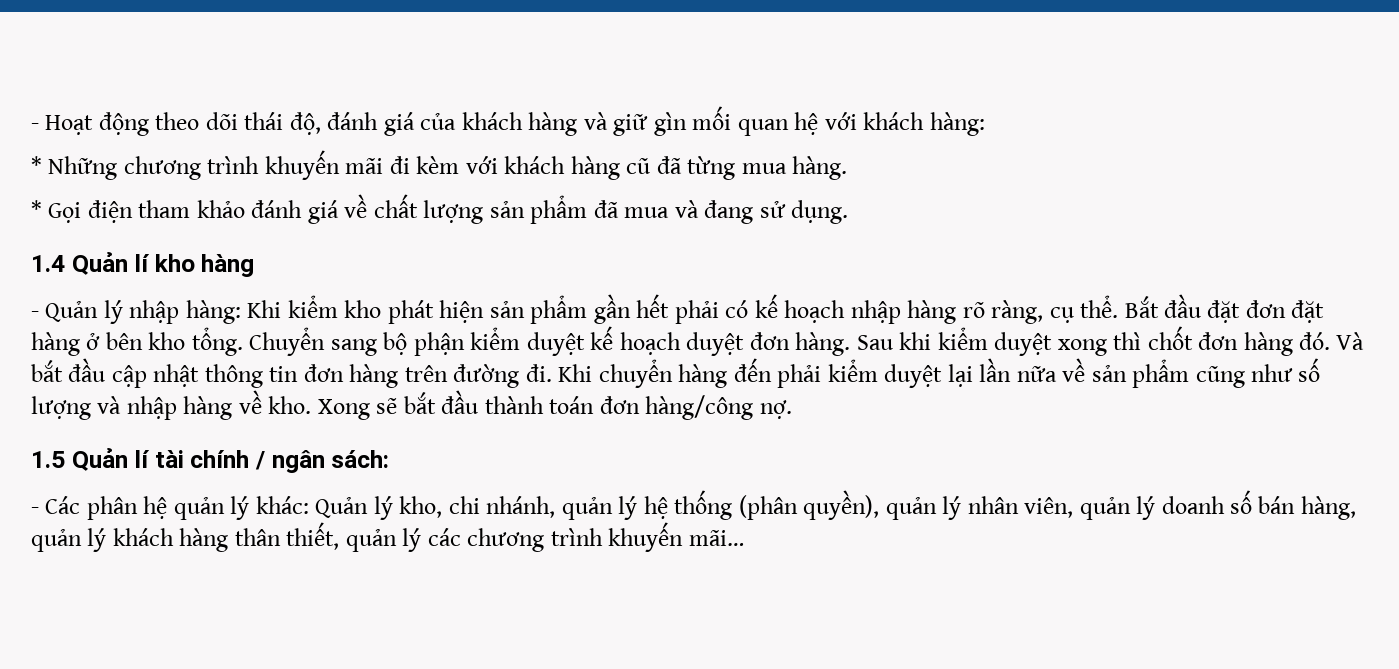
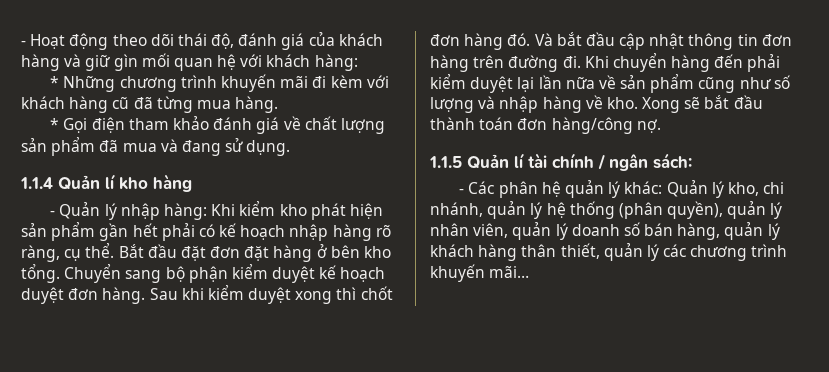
[31,255,65,272] 1.4 -> [20,177,53,189] 1.1.4
[31,451,65,468] 1.5 -> [429,156,462,168] 1.1.5

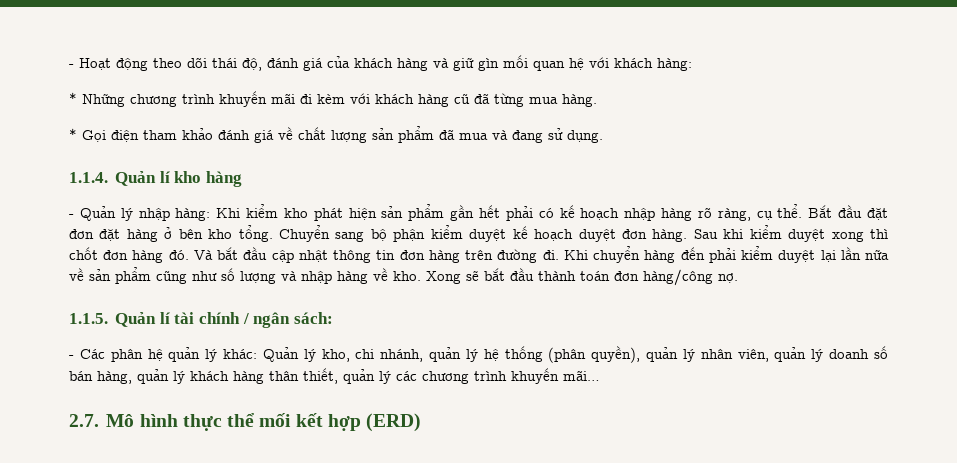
[20,177,53,189] 1.1.4 -> [69,172,108,183] 1.1.4.
[429,156,462,168] 1.1.5 -> [69,313,108,324] 1.1.5.
(530, 272) none -> [69,413,422,432] // 2.7. Mô hình thực thể mối kết hợp (ERD)

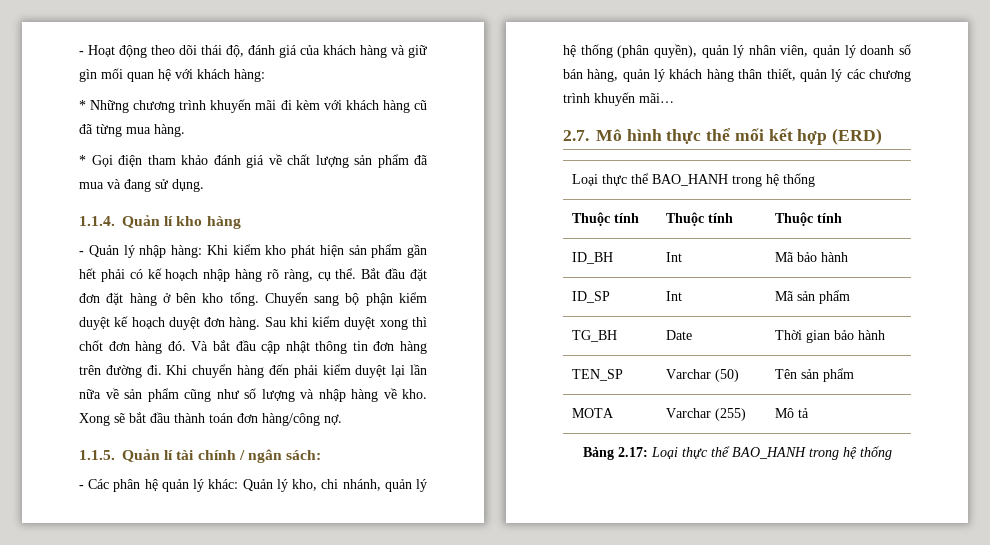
(422, 422) none -> [572,173,816,187] [572,212,640,226] [666,212,734,226] [775,212,843,226] [572,252,614,264] [666,252,683,262] [775,252,849,262] [572,291,611,303] [666,291,683,301] [775,290,851,304] [572,330,618,342] [666,330,693,340] [775,330,886,343] [572,369,624,381] [666,369,740,382] [775,368,855,382] [572,408,615,418] [666,408,747,421] [775,408,810,418] [582,446,892,460] // Loại thực thể BAO_HANH trong hệ thống // Thuộc tính | Thuộc tính | Thuộc tính // ID_BH | Int | Mã bảo hành // ID_SP | Int | Mã sản phẩm // TG_BH | Date | Thời gian bảo hành // TEN_SP | Varchar (50) | Tên sản phẩm // MOTA | Varchar (255) | Mô tả // Bảng 2.17: Loại thực thể BAO_HANH trong hệ thống

